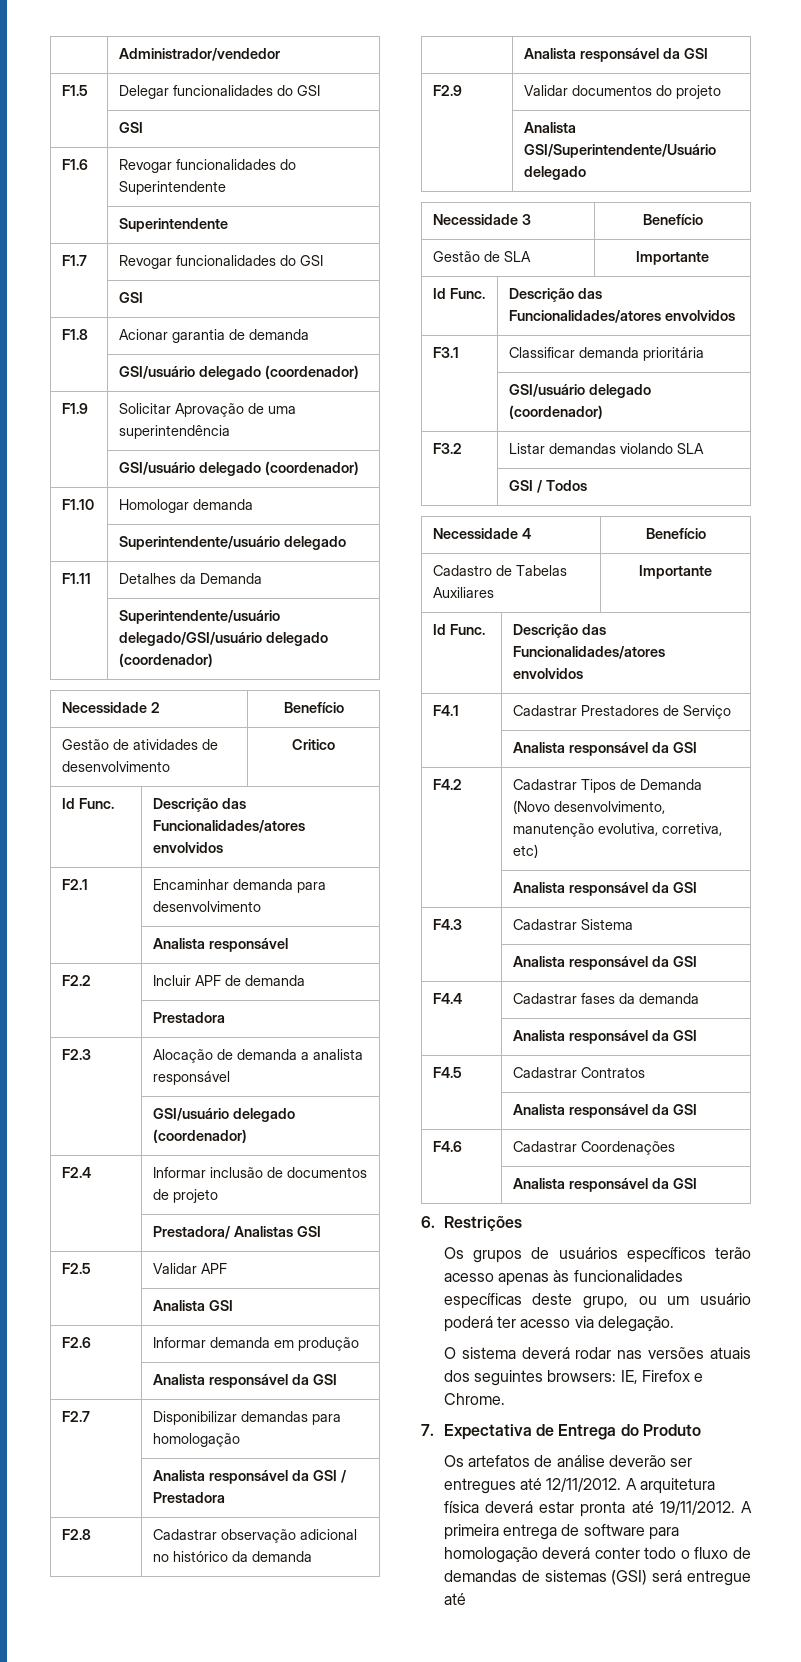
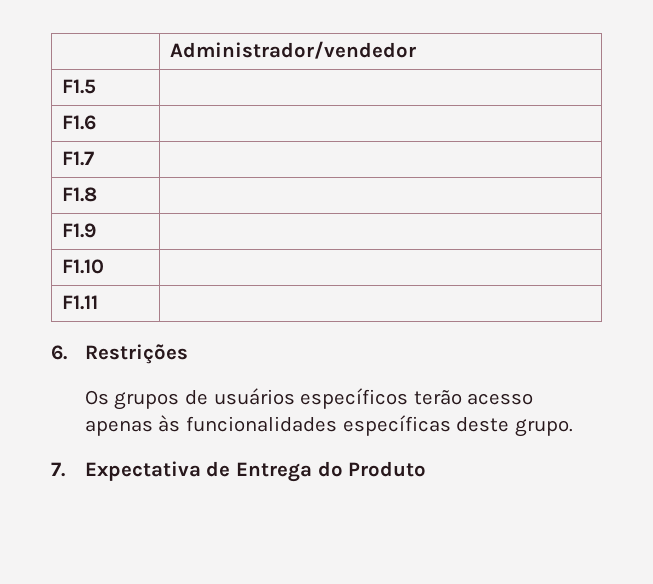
[119,85,321,99] [119,122,144,133] [62,159,89,170] [119,159,297,173] [119,181,227,195] [119,218,229,232] [62,255,88,266] [119,255,324,269] [119,292,144,303] [62,329,89,340] [119,329,310,343] [119,365,360,380] [62,403,89,414] [119,403,297,417] [119,425,231,439] [119,461,360,476] [62,499,95,510] [119,499,254,513] [119,536,347,550] [62,573,92,584] [119,573,263,584] [119,610,281,624] [119,632,329,646] [119,653,214,667] [62,702,161,713] [283,702,344,713] [62,739,219,750] [62,761,171,772] [292,739,335,750] [62,798,115,809] [153,798,247,812] [153,820,306,833] [153,842,224,853] [62,879,89,890] [153,879,327,893] [153,901,262,912] [153,938,289,952] [62,975,92,986] [153,975,306,986] [153,1012,226,1023] [62,1049,92,1060] [153,1049,364,1063] [153,1071,231,1085] [153,1108,296,1122] [153,1129,248,1143] [62,1167,92,1178] [153,1167,368,1178] [153,1189,219,1203] [153,1226,322,1239] [62,1263,92,1274] [153,1263,228,1274] [153,1300,234,1311] [62,1337,92,1348] [153,1337,360,1351] [153,1374,338,1388] [62,1411,91,1422] [153,1411,342,1425] [153,1433,241,1447] [153,1470,348,1484] [153,1492,226,1503] [62,1529,92,1540] [153,1529,358,1543] [153,1551,313,1562] [524,48,709,62] [433,85,463,96] [524,85,722,99] [524,122,577,133] [524,144,717,158] [524,166,587,180] [433,214,532,225] [642,214,703,225] [433,251,532,262] [636,251,709,265] [433,288,486,299] [509,288,603,302] [509,310,736,323] [433,347,460,358] [509,347,705,361] [509,384,652,398] [509,405,604,419] [433,443,463,454] [509,443,705,454] [509,480,588,493] [433,528,532,539] [645,528,706,539] [433,565,568,576] [433,587,495,598] [639,565,712,579] [433,624,486,635] [513,624,607,638] [513,646,666,659] [513,668,584,679] [433,705,460,716] [513,705,732,719] [513,742,698,756] [433,779,463,790] [513,779,703,793] [513,800,666,814] [513,823,723,837] [513,844,539,858] [513,882,698,896] [433,919,463,930] [513,919,634,930] [513,956,698,970] [433,993,463,1004] [513,993,700,1004] [513,1030,698,1044] [433,1067,463,1078] [513,1067,646,1078] [513,1104,698,1118] [433,1141,463,1152] [513,1141,676,1155] [513,1178,698,1192] Delegar funcionalidades do GSI // | GSI // F1.6 | Revogar funcionalidades do Superintendente // | Superintendente // F1.7 | Revogar funcionalidades do GSI // | GSI // F1.8 | Acionar garantia de demanda // | GSI/usuário delegado (coordenador) // F1.9 | Solicitar Aprovação de uma superintendência // | GSI/usuário delegado (coordenador) // F1.10 | Homologar demanda // | Superintendente/usuário delegado // F1.11 | Detalhes da Demanda // | Superintendente/usuário delegado/GSI/usuário delegado (coordenador) // Necessidade 2 | Benefício // Gestão de atividades de desenvolvimento | Critico // Id Func. | Descrição das Funcionalidades/atores envolvidos // F2.1 | Encaminhar demanda para desenvolvimento // | Analista responsável // F2.2 | Incluir APF de demanda // | Prestadora // F2.3 | Alocação de demanda a analista responsável // | GSI/usuário delegado (coordenador) // F2.4 | Informar inclusão de documentos de projeto // | Prestadora/ Analistas GSI // F2.5 | Validar APF // | Analista GSI // F2.6 | Informar demanda em produção // | Analista responsável da GSI // F2.7 | Disponibilizar demandas para homologação // | Analista responsável da GSI / Prestadora // F2.8 | Cadastrar observação adicional no histórico da demanda // | Analista responsável da GSI // F2.9 | Validar documentos do projeto // | Analista GSI/Superintendente/Usuário delegado // Necessidade 3 | Benefício // Gestão de SLA | Importante // Id Func. | Descrição das Funcionalidades/atores envolvidos // F3.1 | Classificar demanda prioritária // | GSI/usuário delegado (coordenador) // F3.2 | Listar demandas violando SLA // | GSI / Todos // Necessidade 4 | Benefício // Cadastro de Tabelas Auxiliares | Importante // Id Func. | Descrição das Funcionalidades/atores envolvidos // F4.1 | Cadastrar Prestadores de Serviço // | Analista responsável da GSI // F4.2 | Cadastrar Tipos de Demanda (Novo desenvolvimento, manutenção evolutiva, corretiva, etc) // | Analista responsável da GSI // F4.3 | Cadastrar Sistema // | Analista responsável da GSI // F4.4 | Cadastrar fases da demanda // | Analista responsável da GSI // F4.5 | Cadastrar Contratos // | Analista responsável da GSI // F4.6 | Cadastrar Coordenações // | Analista responsável da GSI -> [62,115,97,130] [62,151,95,166] [62,187,98,202] [62,223,98,238] [62,259,105,274] [62,295,99,310] // F1.6 | // F1.7 | // F1.8 | // F1.9 | // F1.10 | // F1.11 |
[583,1293,751,1309] [443,1316,675,1332] [443,1347,751,1359] [443,1370,704,1386] [443,1393,505,1405] grupo, ou um usuário poderá ter acesso via delegação. // O sistema deverá rodar nas versões atuais dos seguintes browsers: IE, Firefox e Chrome. -> [514,419,573,437] grupo.
[443,1455,693,1467] [443,1478,716,1494] [443,1501,752,1517] [443,1524,680,1540] [443,1547,751,1563] [443,1570,751,1586] [443,1593,466,1605] // Os artefatos de análise deverão ser entregues até 12/11/2012. A arquitetura física deverá estar pronta até 19/11/2012. A primeira entrega de software para homologação deverá conter todo o fluxo de demandas de sistemas (GSI) será entregue até -> (427, 469) none

